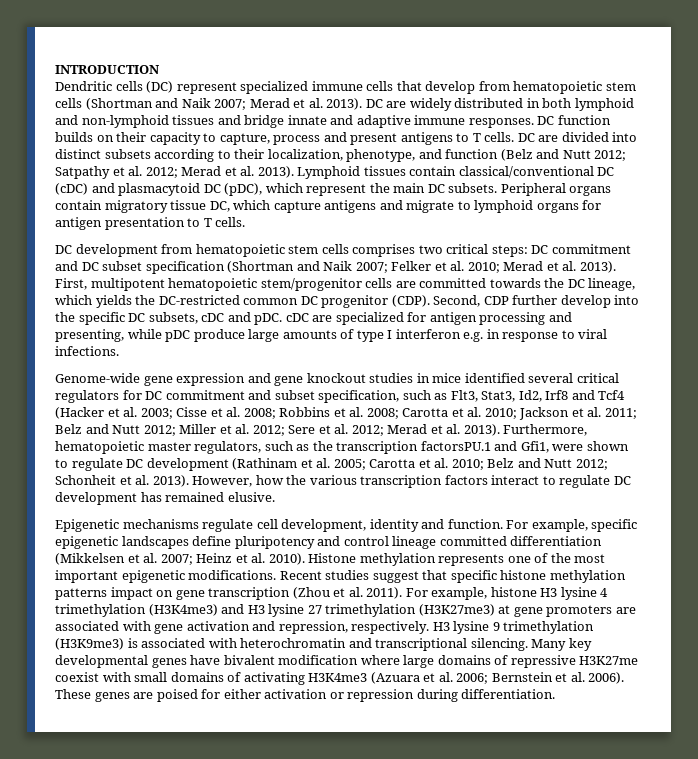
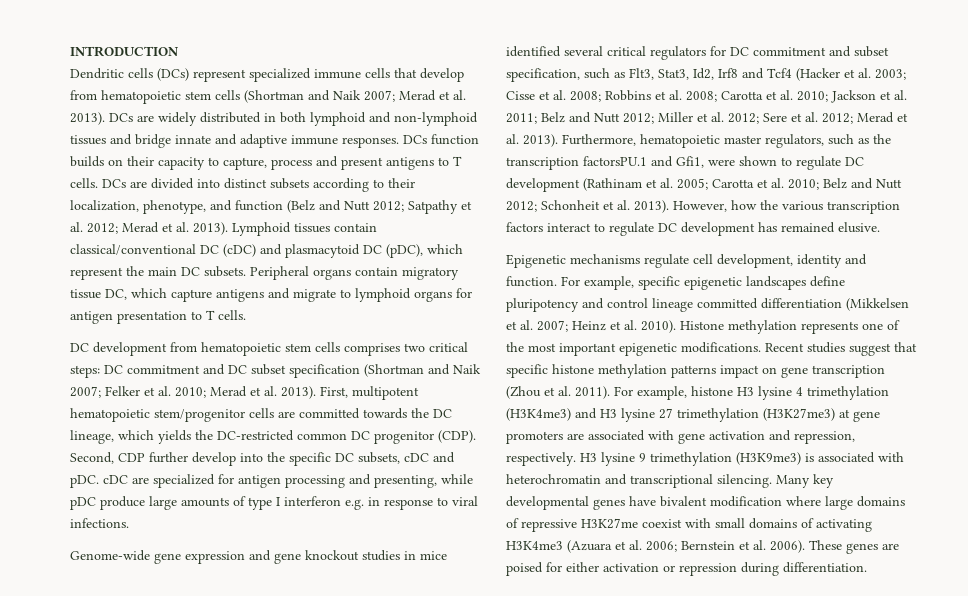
[146,81,174,93] (DC) -> [157,68,189,81] (DCs)
[365,99,383,108] DC -> [109,113,133,122] DCs
[537,116,555,125] DC -> [403,135,427,144] DCs
[517,133,535,142] DC -> [102,179,126,188] DCs

